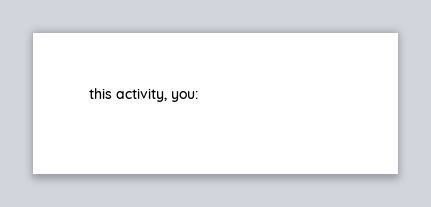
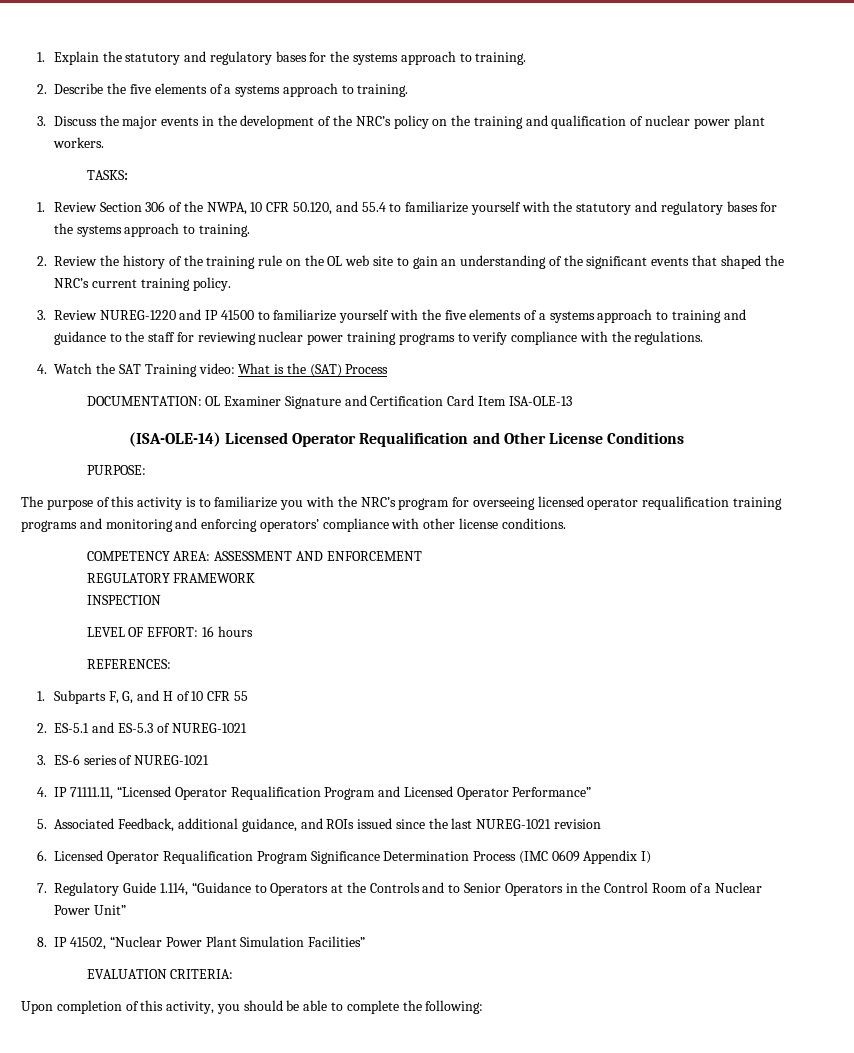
[89,88,198,102] this activity, you: -> [37,51,527,65] [37,83,409,97] [37,115,765,129] [52,137,104,148] [86,170,128,180] [37,201,778,215] [53,223,250,237] [37,255,784,269] [54,277,231,291] [37,309,746,323] [53,331,704,345] [37,363,389,377] [86,395,572,409] [128,432,685,447] [86,465,146,475] [21,496,783,510] [21,518,566,532] [86,551,422,561] [86,573,256,583] [86,595,161,605] [86,626,253,637] [86,659,171,669] [37,690,248,704] [37,722,247,733] [37,754,210,765] [37,786,592,800] [37,818,601,832] [37,850,652,864] [37,882,763,896] [54,905,127,915] [37,936,366,950] [86,969,234,979] [21,1000,484,1014] 1. Explain the statutory and regulatory bases for the systems approach to training. // 2. Describe the five elements of a systems approach to training. // 3. Discuss the major events in the development of the NRC’s policy on the training and qualification of nuclear power plant workers. // TASKS: // 1. Review Section 306 of the NWPA, 10 CFR 50.120, and 55.4 to familiarize yourself with the statutory and regulatory bases for the systems approach to training. // 2. Review the history of the training rule on the OL web site to gain an understanding of the significant events that shaped the NRC’s current training policy. // 3. Review NUREG-1220 and IP 41500 to familiarize yourself with the five elements of a systems approach to training and guidance to the staff for reviewing nuclear power training programs to verify compliance with the regulations. // 4. Watch the SAT Training video: What is the (SAT) Process // DOCUMENTATION: OL Examiner Signature and Certification Card Item ISA-OLE-13 // (ISA-OLE-14) Licensed Operator Requalification and Other License Conditions // PURPOSE: // The purpose of this activity is to familiarize you with the NRC’s program for overseeing licensed operator requalification training programs and monitoring and enforcing operators’ compliance with other license conditions. // COMPETENCY AREA: ASSESSMENT AND ENFORCEMENT // REGULATORY FRAMEWORK // INSPECTION // LEVEL OF EFFORT: 16 hours // REFERENCES: // 1. Subparts F, G, and H of 10 CFR 55 // 2. ES-5.1 and ES-5.3 of NUREG-1021 // 3. ES-6 series of NUREG-1021 // 4. IP 71111.11, “Licensed Operator Requalification Program and Licensed Operator Performance” // 5. Associated Feedback, additional guidance, and ROIs issued since the last NUREG-1021 revision // 6. Licensed Operator Requalification Program Significance Determination Process (IMC 0609 Appendix I) // 7. Regulatory Guide 1.114, “Guidance to Operators at the Controls and to Senior Operators in the Control Room of a Nuclear Power Unit” // 8. IP 41502, “Nuclear Power Plant Simulation Facilities” // EVALUATION CRITERIA: // Upon completion of this activity, you should be able to complete the following:

